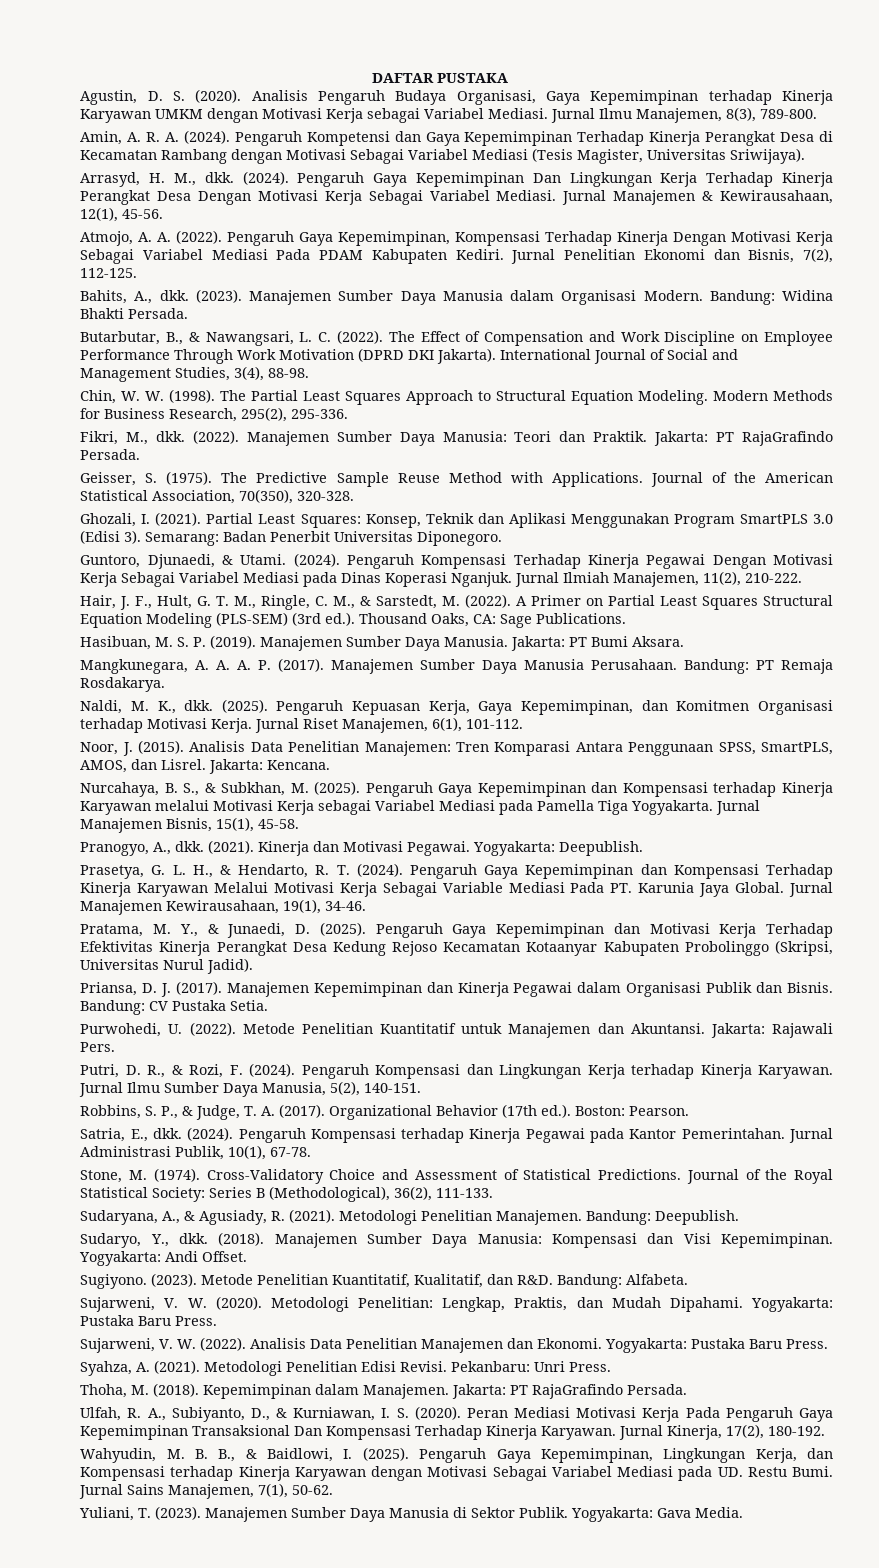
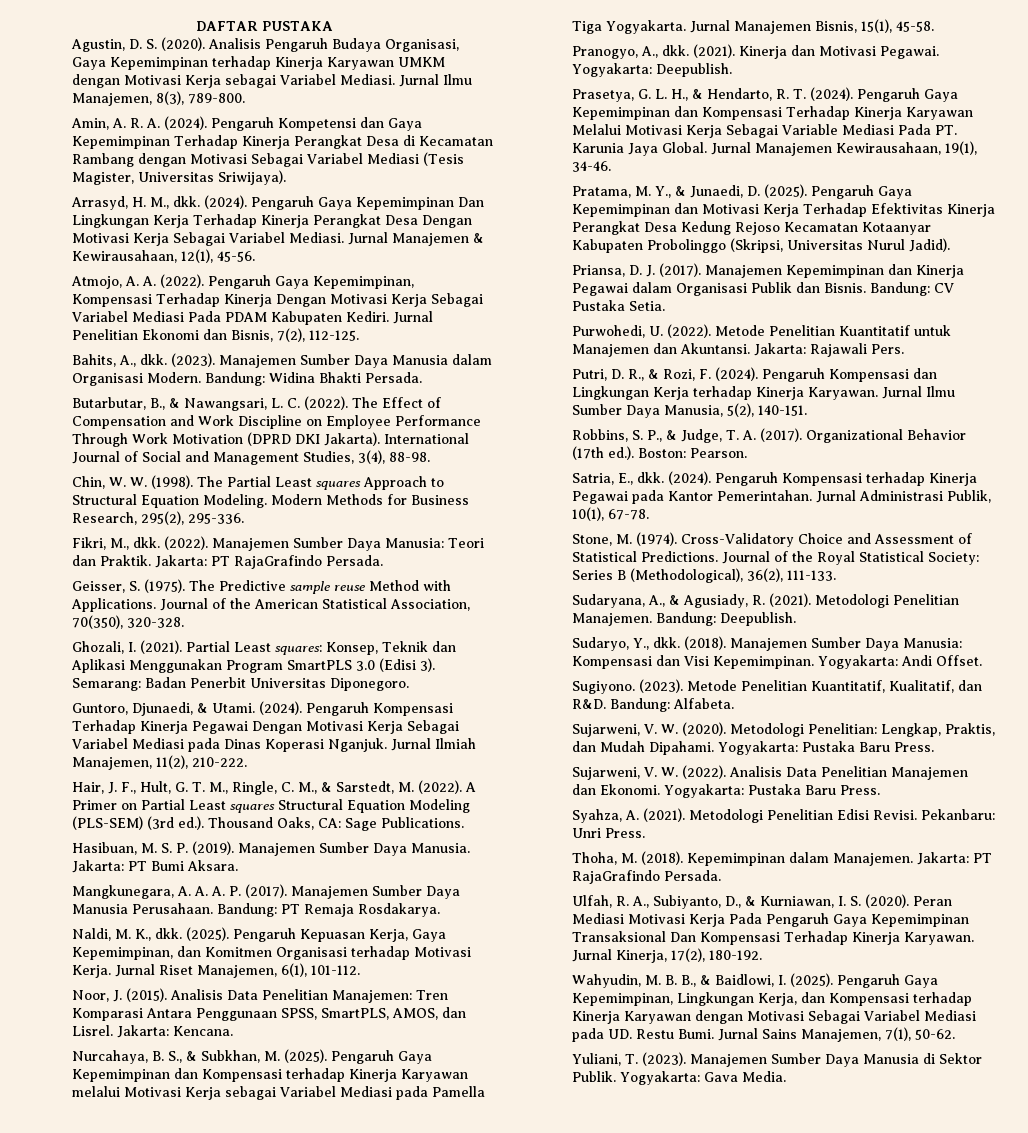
[345,391,402,405] Squares -> [315,481,361,490] squares
[336,472,440,487] Sample Reuse -> [289,581,365,594] sample reuse
[300,514,361,528] Squares: -> [274,645,322,655] squares:
[702,596,759,610] Squares -> [229,804,275,813] squares

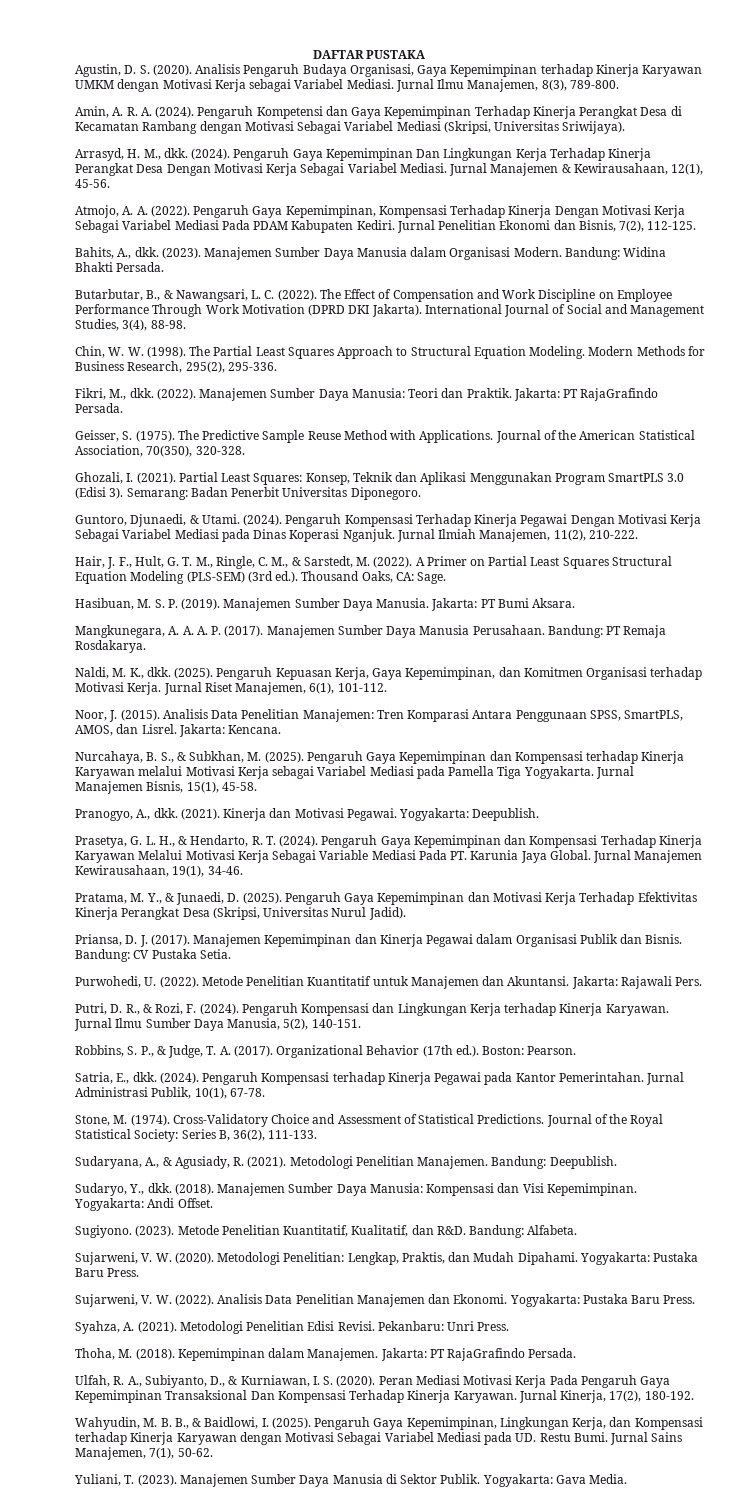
[422,152,464,166] [71,172,134,185] (Tesis Magister, -> [443,121,491,134] (Skripsi,
[315,481,361,490] squares -> [287,347,334,359] Squares
[289,581,365,594] sample reuse -> [262,430,341,443] Sample Reuse
[274,645,322,655] squares: -> [253,473,303,485] Squares:
[229,804,275,813] squares -> [562,557,609,569] Squares
[344,817,464,831] Sage Publications. -> [417,572,447,584] Sage.
[680,221,931,235] [571,239,726,253] Kedung Rejoso Kecamatan Kotaanyar Kabupaten Probolinggo -> (210, 912) none
[616,568,743,583] B (Methodological), -> [218,1130,230,1141] B,

